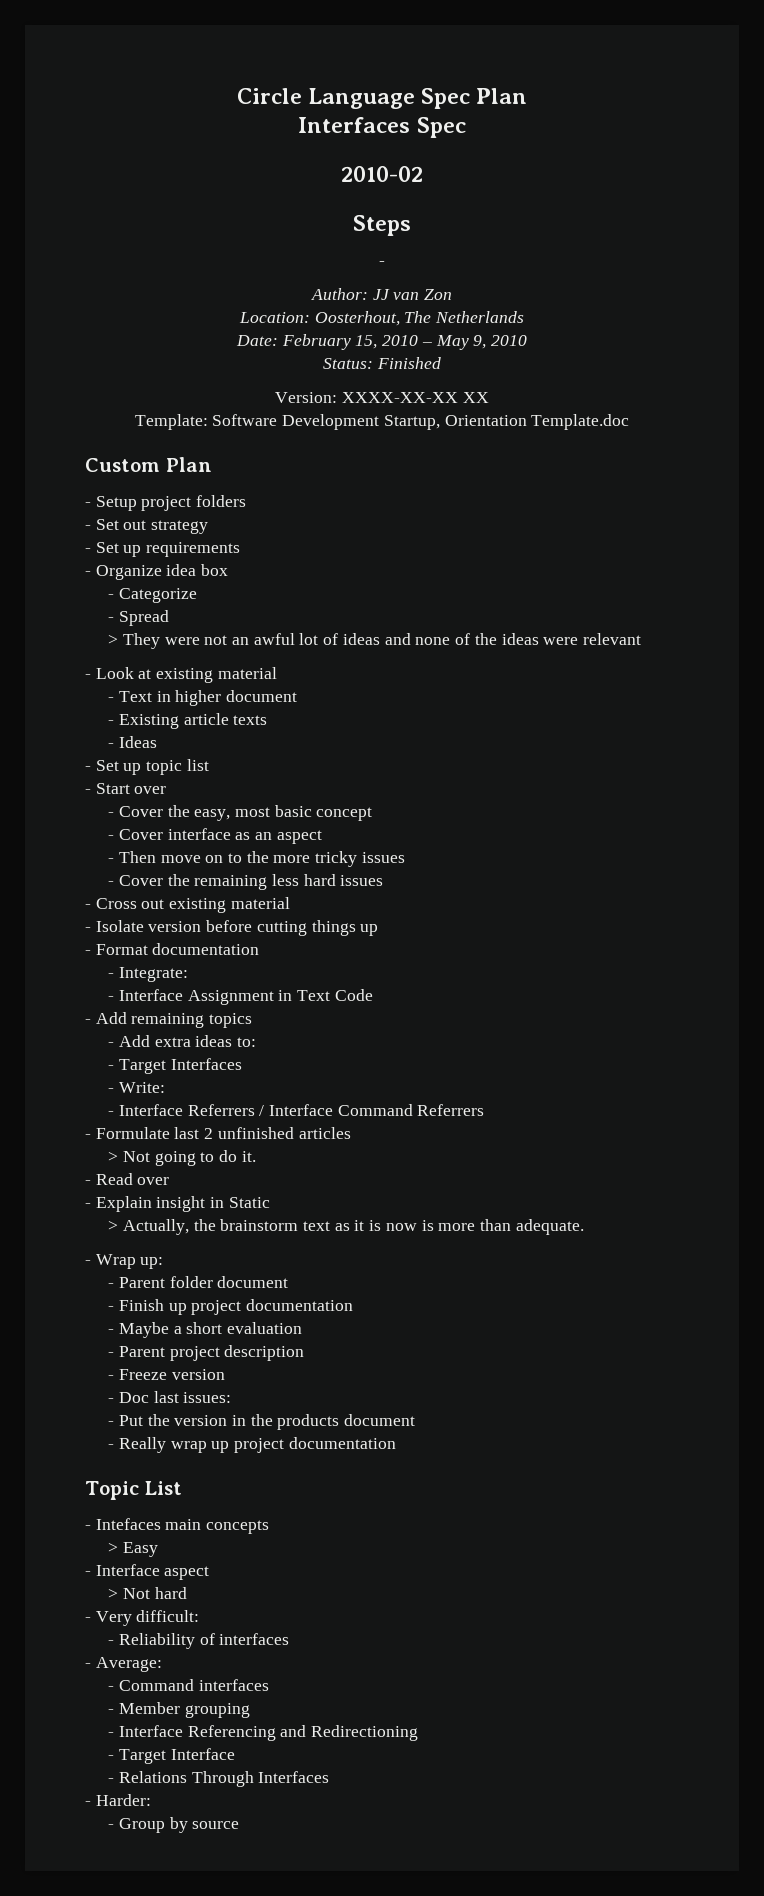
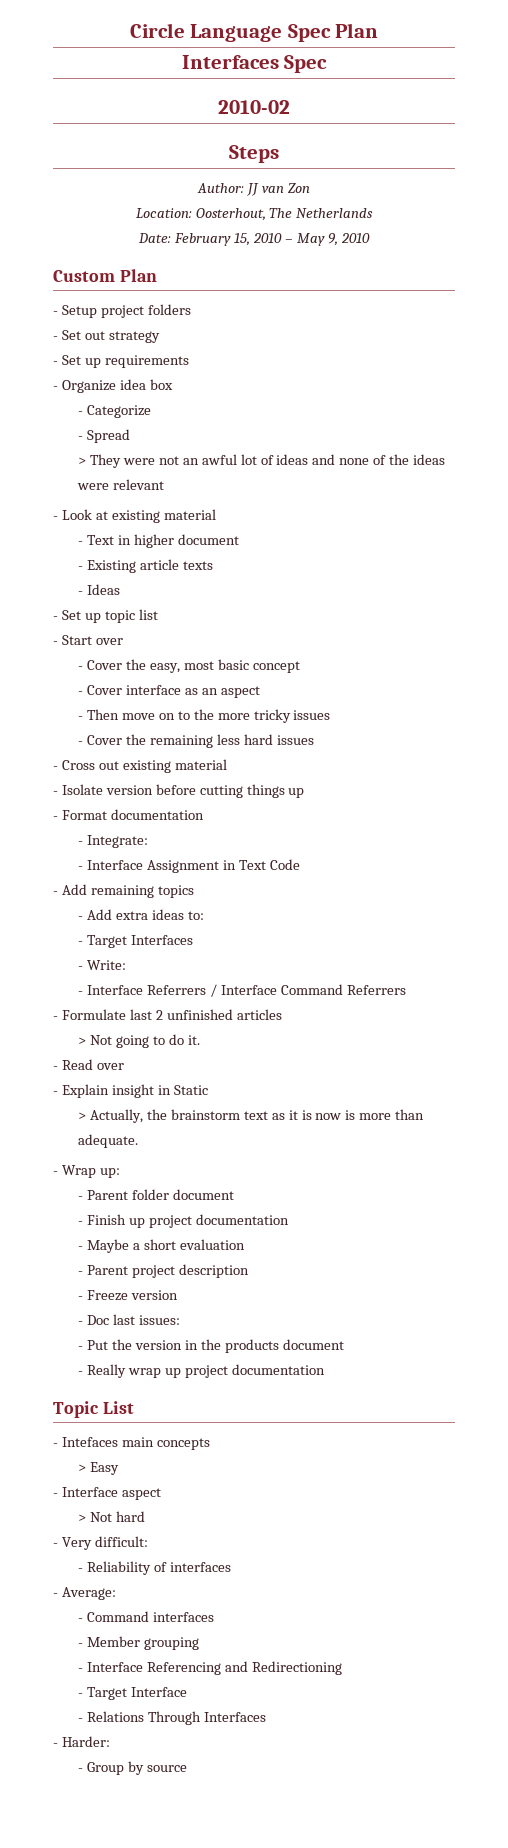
[379,261,385,266] // - -> (279, 154) none
[323,357,441,369] [275,392,489,403] [134,414,630,430] // Status: Finished // Version: XXXX-XX-XX XX // Template: Software Development Startup, Orientation Template.doc -> (370, 238) none

